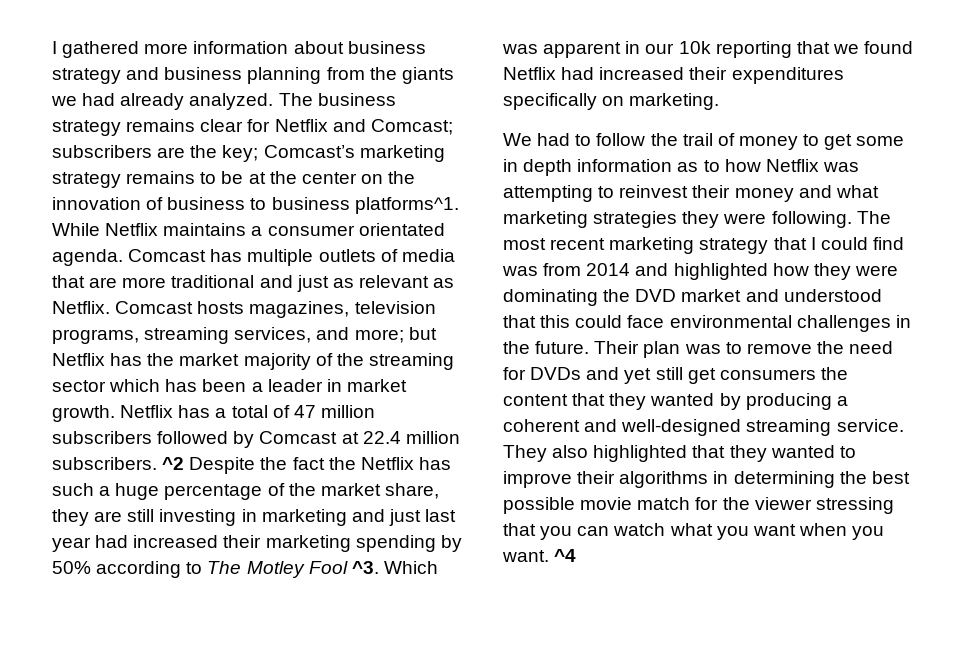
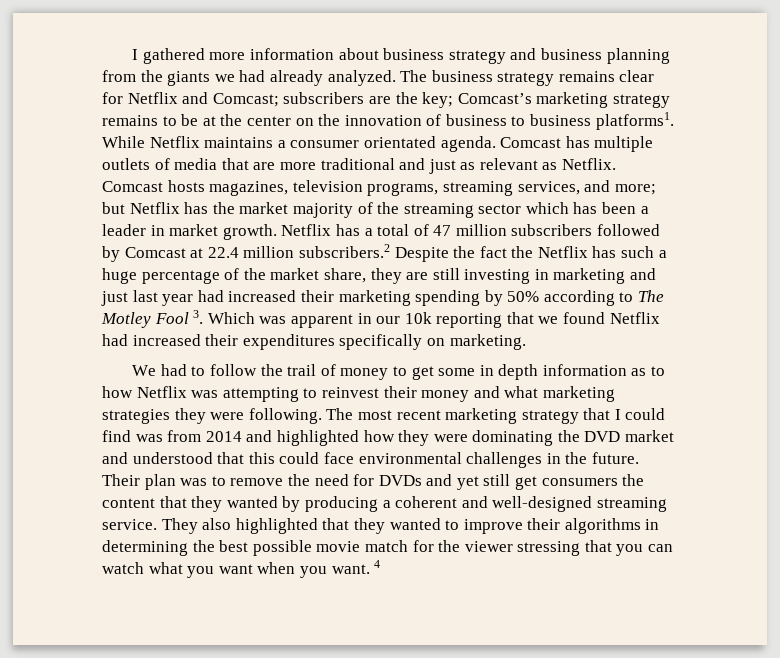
[354,197,459,214] platforms^1. -> [595,112,674,130] platforms1.
[52,457,185,470] subscribers. ^2 -> [298,244,390,258] subscribers.2
[351,561,379,574] ^3. -> [193,310,204,324] 3.
[554,549,577,562] ^4 -> [374,560,381,568] 4

